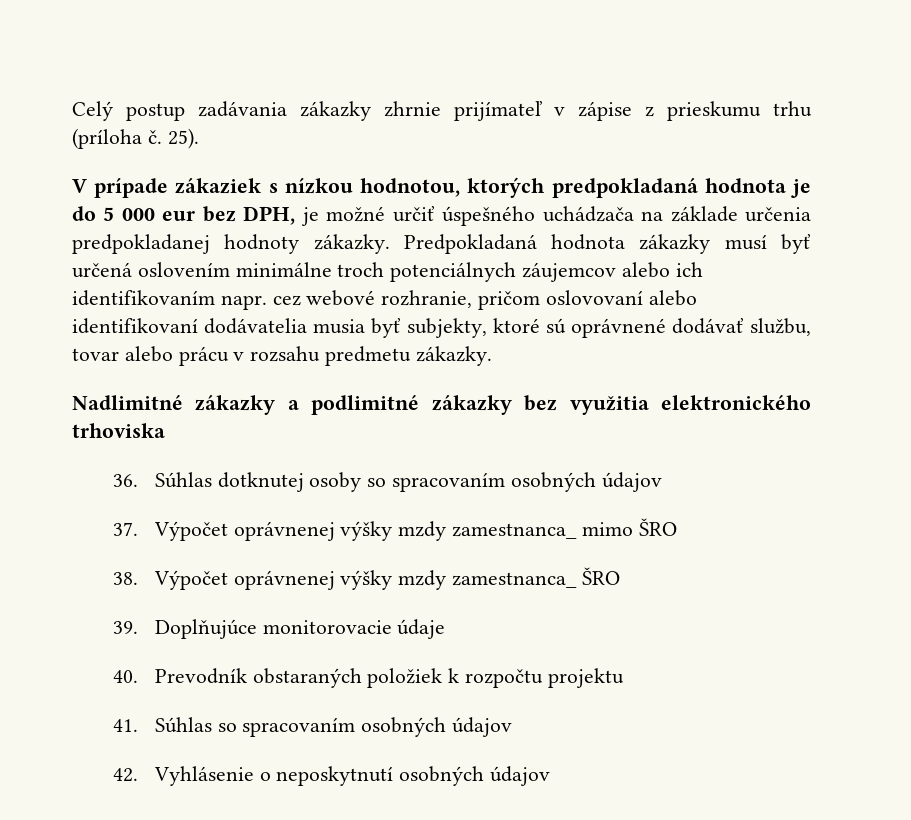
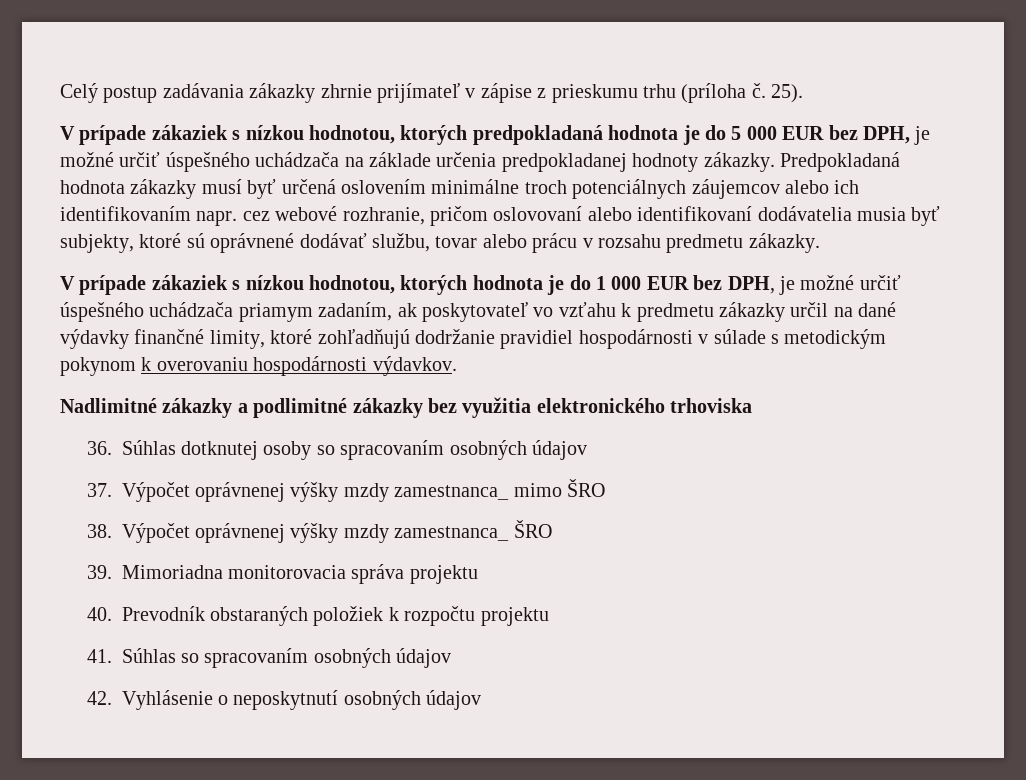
[162,211,196,221] eur -> [782,126,825,140] EUR
(492, 356) none -> [60,275,901,295] [60,302,897,322] [60,329,887,349] [60,356,457,376] // V prípade zákaziek s nízkou hodnotou, ktorých hodnota je do 1 000 EUR bez DPH, je možné určiť úspešného uchádzača priamym zadaním, ak poskytovateľ vo vzťahu k predmetu zákazky určil na dané výdavky finančné limity, ktoré zohľadňujú dodržanie pravidiel hospodárnosti v súlade s metodickým pokynom k overovaniu hospodárnosti výdavkov.
[154,619,446,639] Doplňujúce monitorovacie údaje -> [121,564,478,584] Mimoriadna monitorovacia správa projektu

